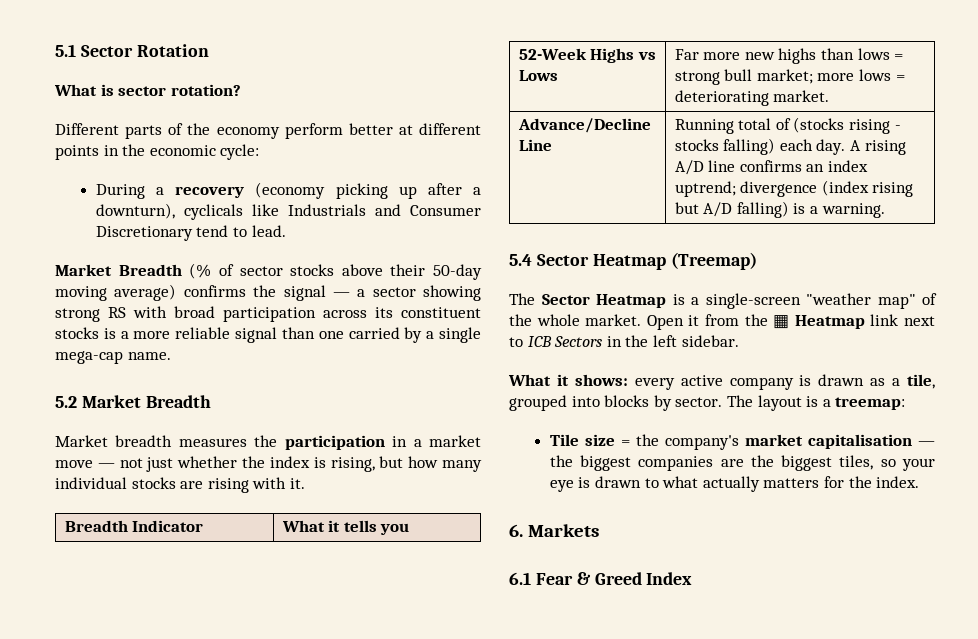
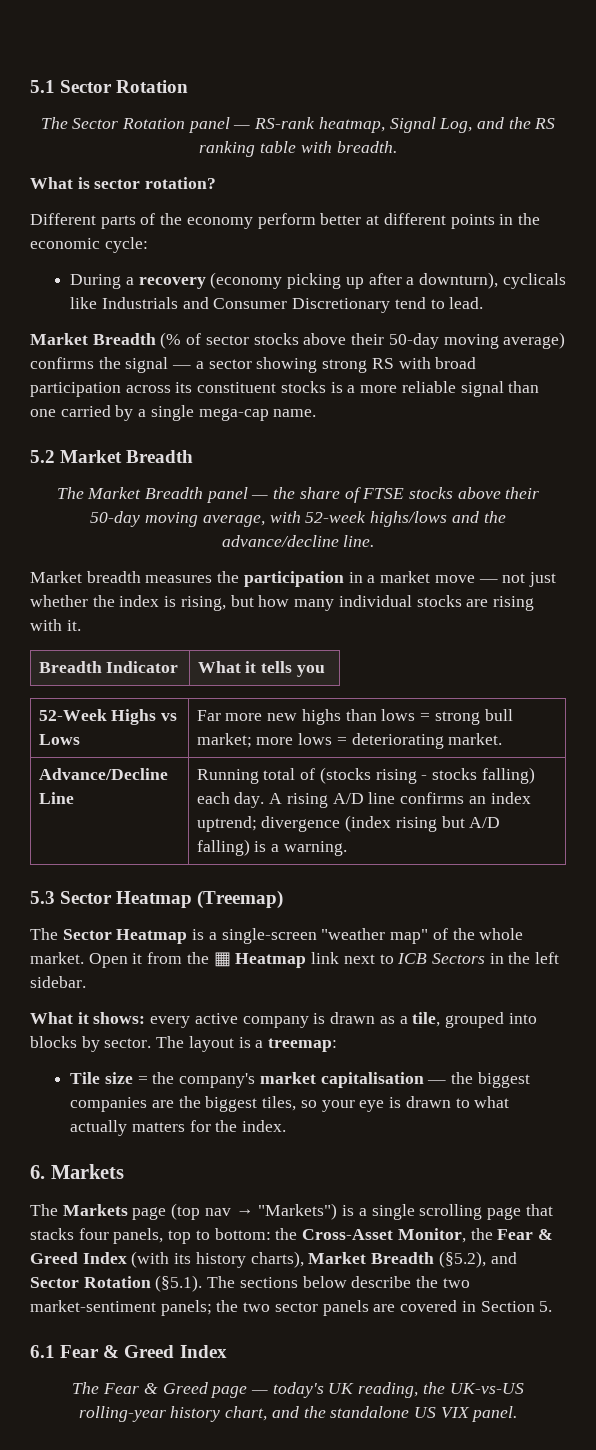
(209, 50) none -> [40,117,556,133] [199,141,397,157] // The Sector Rotation panel — RS-rank heatmap, Signal Log, and the RS ranking table with breadth.
(211, 401) none -> [56,487,540,503] [90,511,506,527] [221,535,375,547] // The Market Breadth panel — the share of FTSE stocks above their 50-day moving average, with 52-week highs/lows and the advance/decline line.
[509,254,532,266] 5.4 -> [30,891,55,904] 5.3
(599, 530) none -> [30,1203,553,1220] [30,1228,553,1244] [30,1251,517,1268] [30,1275,470,1292] [30,1300,553,1316] // The Markets page (top nav → "Markets") is a single scrolling page that stacks four panels, top to bottom: the Cross-Asset Monitor, the Fear & Greed Index (with its history charts), Market Breadth (§5.2), and Sector Rotation (§5.1). The sections below describe the two market-sentiment panels; the two sector panels are covered in Section 5.
(693, 578) none -> [72,1382,524,1398] [78,1406,518,1422] // The Fear & Greed page — today's UK reading, the UK-vs-US rolling-year history chart, and the standalone US VIX panel.

